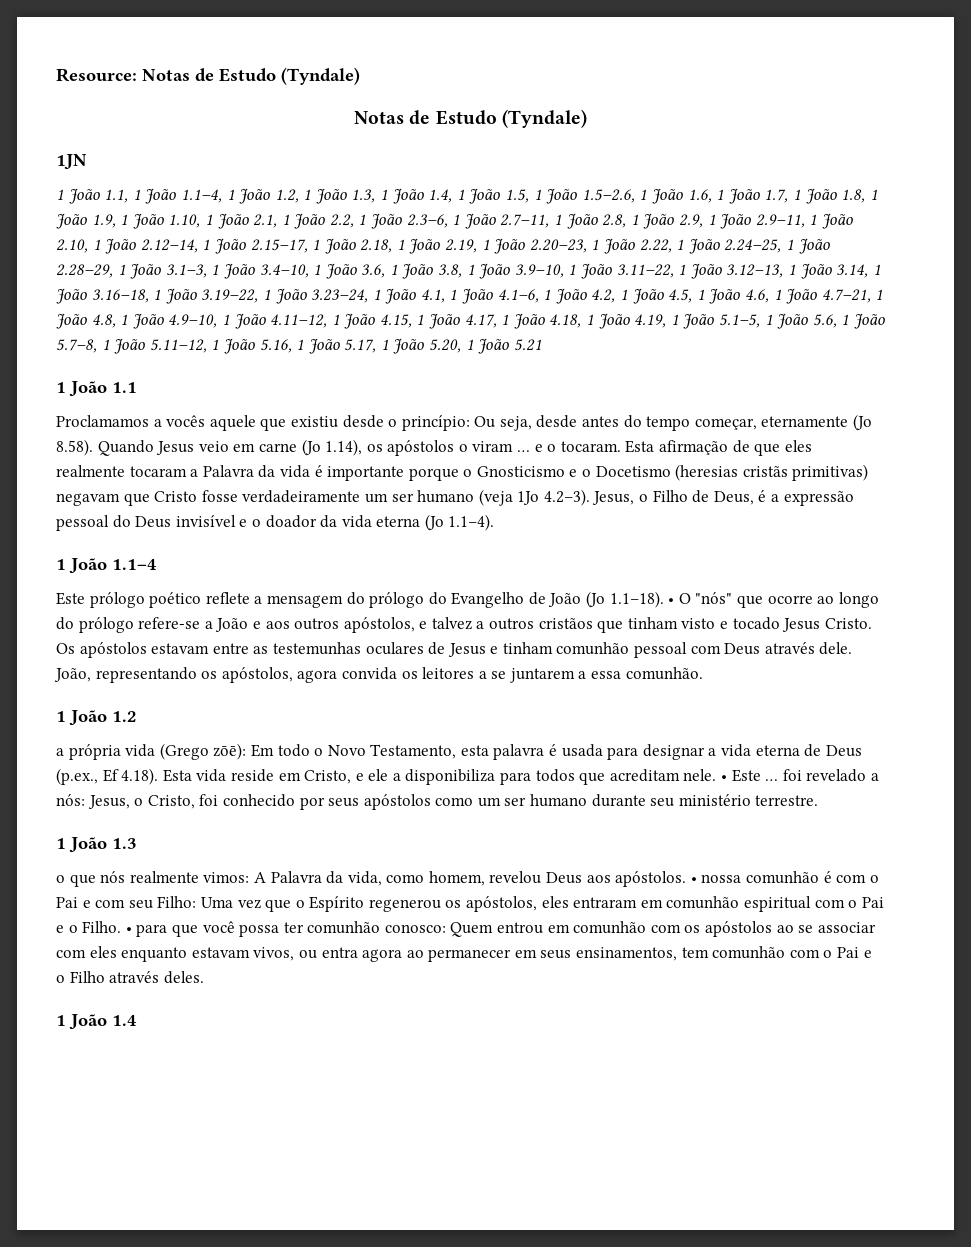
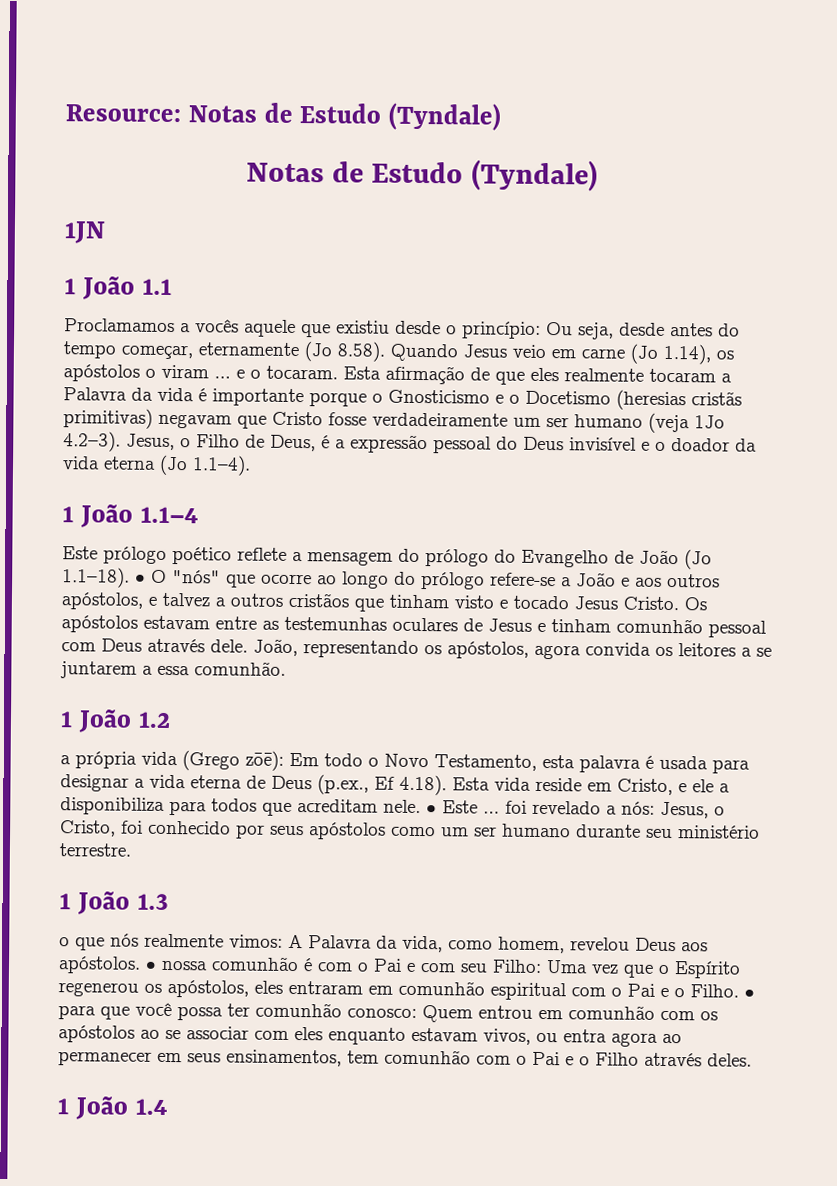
[56,188,878,204] [56,213,853,229] [56,238,830,254] [56,263,881,279] [56,288,884,304] [56,313,885,329] [56,338,542,354] // 1 João 1.1, 1 João 1.1–4, 1 João 1.2, 1 João 1.3, 1 João 1.4, 1 João 1.5, 1 João 1.5–2.6, 1 João 1.6, 1 João 1.7, 1 João 1.8, 1 João 1.9, 1 João 1.10, 1 João 2.1, 1 João 2.2, 1 João 2.3–6, 1 João 2.7–11, 1 João 2.8, 1 João 2.9, 1 João 2.9–11, 1 João 2.10, 1 João 2.12–14, 1 João 2.15–17, 1 João 2.18, 1 João 2.19, 1 João 2.20–23, 1 João 2.22, 1 João 2.24–25, 1 João 2.28–29, 1 João 3.1–3, 1 João 3.4–10, 1 João 3.6, 1 João 3.8, 1 João 3.9–10, 1 João 3.11–22, 1 João 3.12–13, 1 João 3.14, 1 João 3.16–18, 1 João 3.19–22, 1 João 3.23–24, 1 João 4.1, 1 João 4.1–6, 1 João 4.2, 1 João 4.5, 1 João 4.6, 1 João 4.7–21, 1 João 4.8, 1 João 4.9–10, 1 João 4.11–12, 1 João 4.15, 1 João 4.17, 1 João 4.18, 1 João 4.19, 1 João 5.1–5, 1 João 5.6, 1 João 5.7–8, 1 João 5.11–12, 1 João 5.16, 1 João 5.17, 1 João 5.20, 1 João 5.21 -> (105, 232) none

